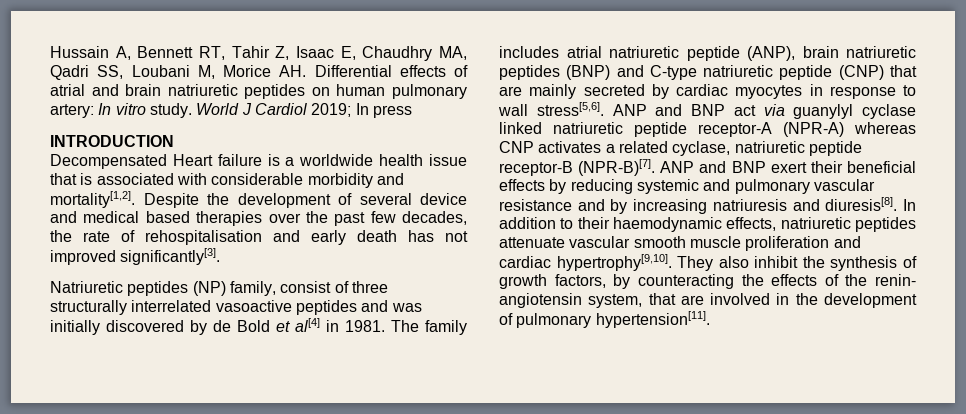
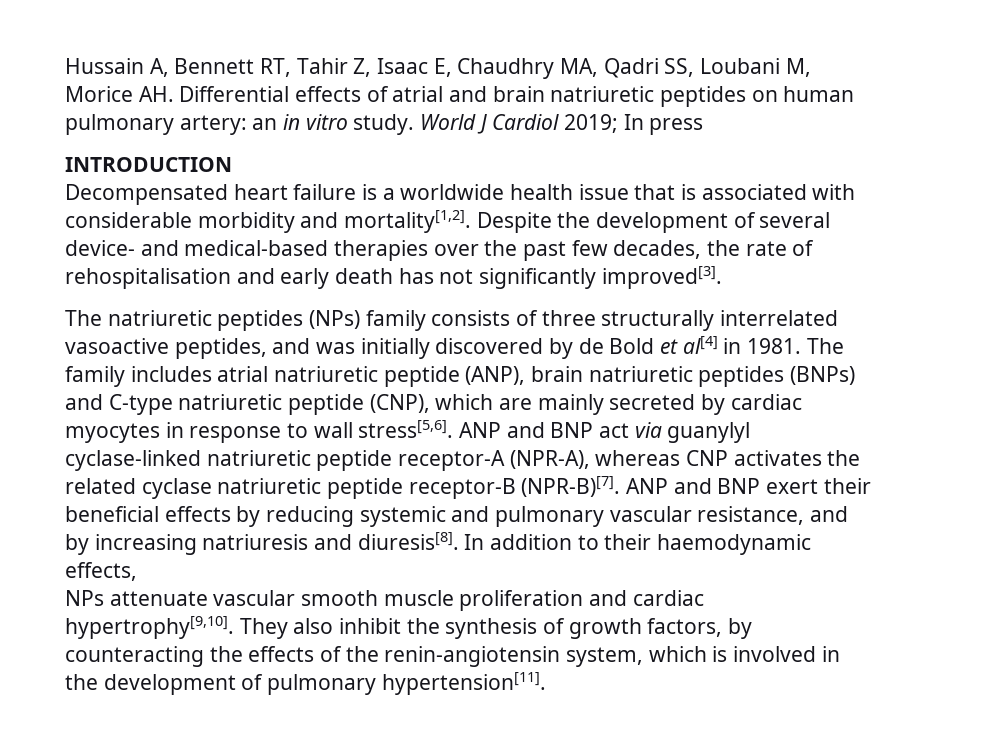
[98,103,112,115] In -> [252,114,301,130] an in
[172,154,213,166] Heart -> [233,184,288,200] heart
[420,193,467,205] [50,211,190,223] device and medical based -> [65,240,329,256] device- and medical-based
[50,248,221,265] [50,281,332,296] improved significantly[3]. // Natriuretic peptides (NP) family, consist -> [479,266,722,289] [65,310,511,331] significantly improved[3]. // The natriuretic peptides (NPs) family consists
[295,300,357,315] peptides -> [174,338,267,359] peptides,
[566,65,611,80] (BNP) -> [790,366,856,385] (BNPs)
[838,65,917,80] (CNP) that -> [369,394,494,413] (CNP), which
[862,104,916,119] [499,122,542,134] cyclase linked -> [65,450,201,471] cyclase-linked
[783,122,844,137] (NPR-A) -> [509,450,590,469] (NPR-A),
[605,141,731,156] a related cyclase, -> [827,450,861,466] [65,478,212,499] the related cyclase
[499,199,572,211] resistance -> [697,506,805,525] resistance,
[780,217,916,232] natriuretic peptides -> [65,590,104,606] // NPs
[875,274,916,286] [499,293,704,308] renin- angiotensin system, that are -> [384,646,728,667] renin-angiotensin system, which is

